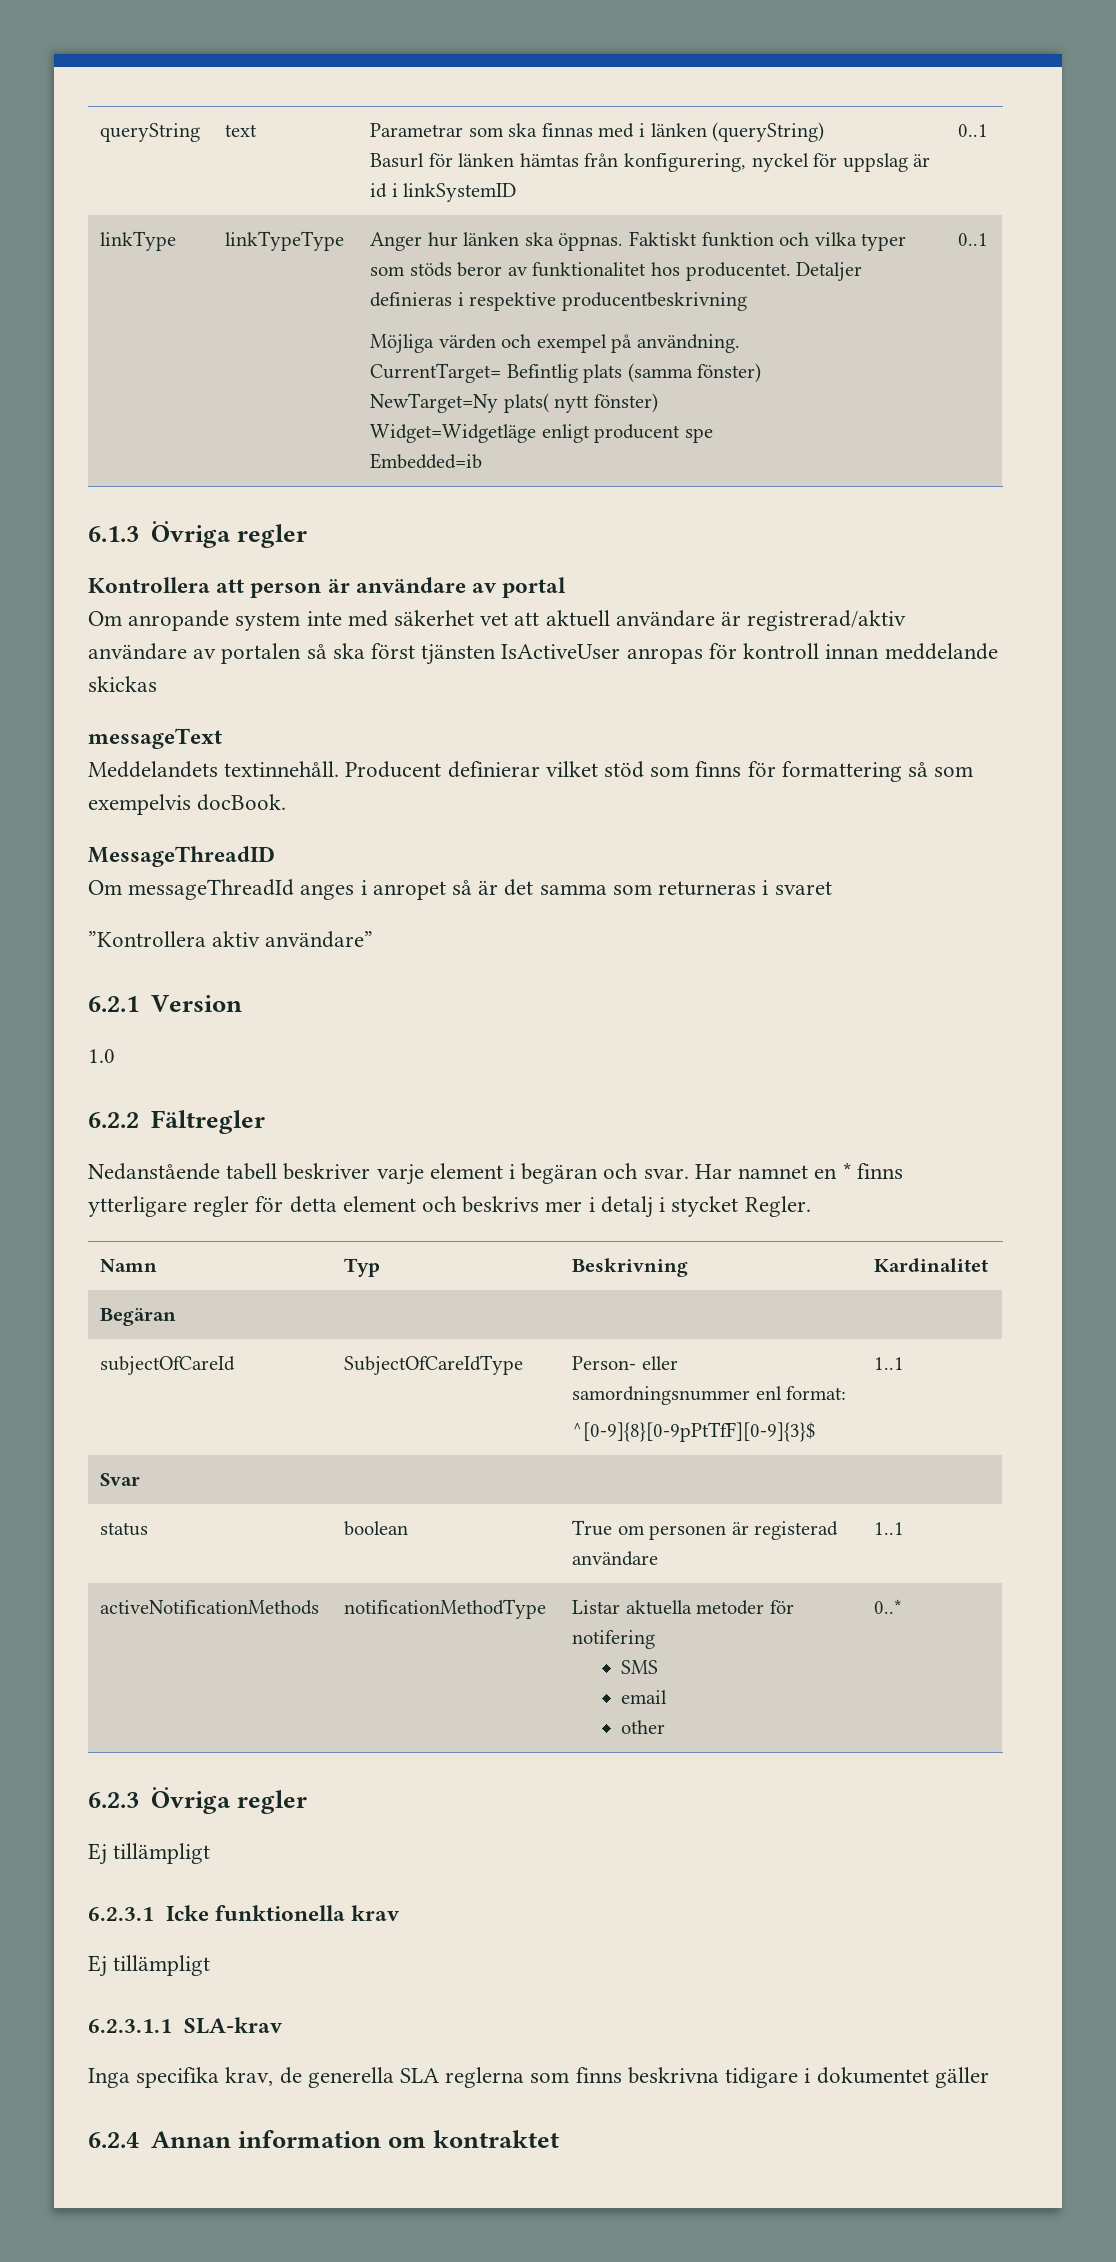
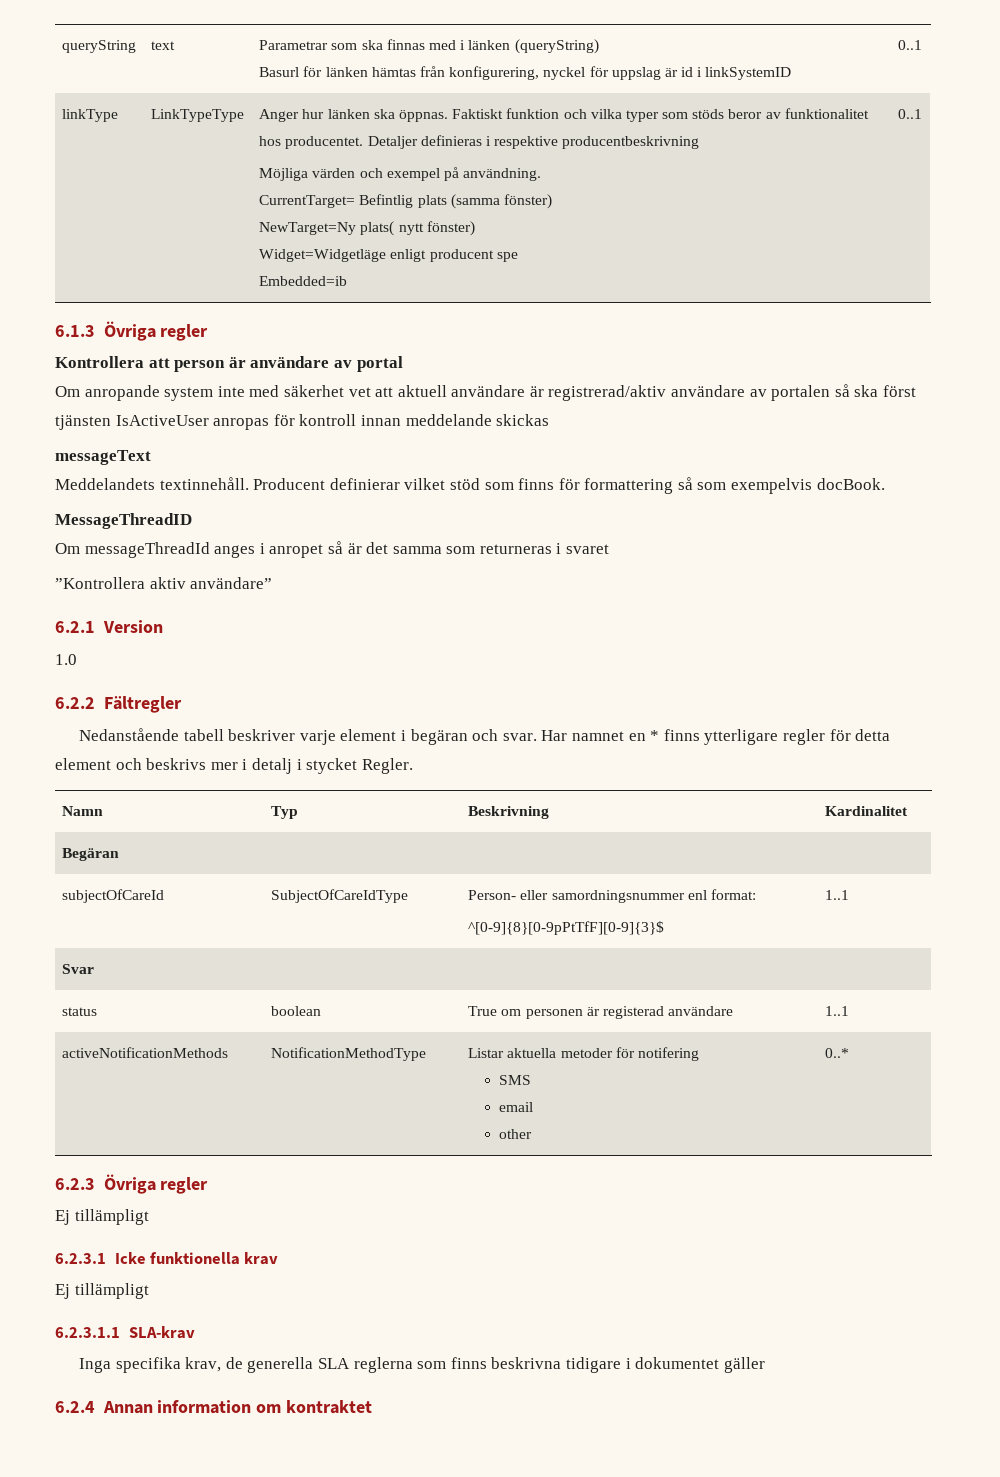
[225,231,345,251] linkTypeType -> [151,109,245,122] LinkTypeType
[344,1599,547,1619] notificationMethodType -> [271,1047,427,1061] NotificationMethodType

